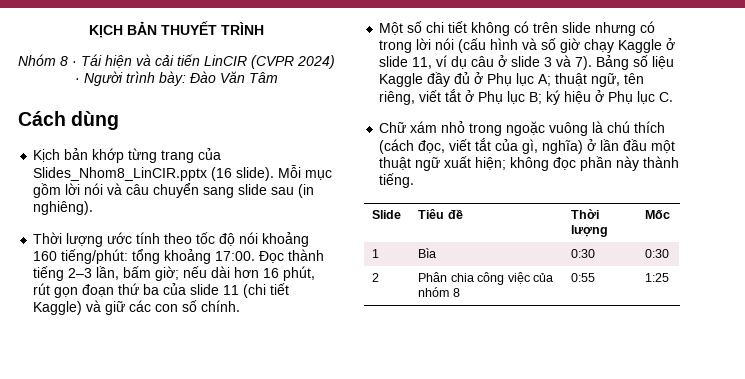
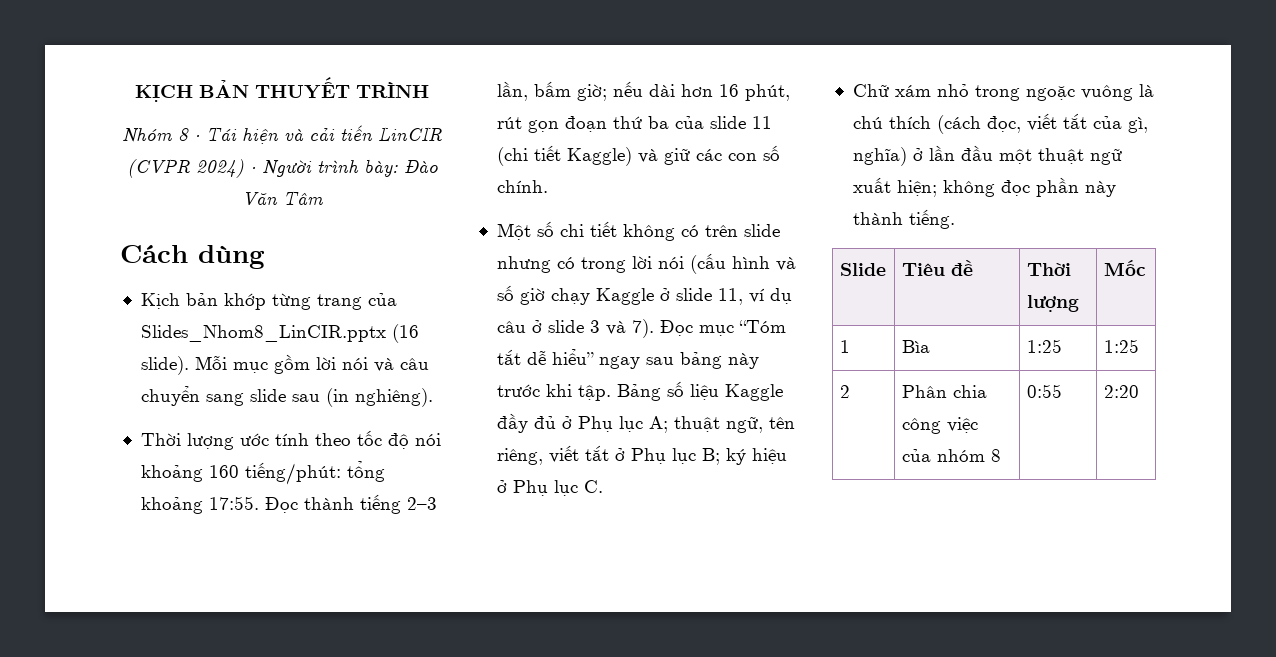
[215,251,256,261] 17:00. -> [208,496,259,510] 17:55.
(593, 63) none -> [659,320,786,336] [496,349,759,369] [496,384,611,401] Đọc mục “Tóm tắt dễ hiểu” ngay sau bảng này trước khi tập.
[571,249,596,258] [645,249,670,258] 0:30 | 0:30 -> [1026,339,1062,353] [1103,339,1139,353] 1:25 | 1:25
[645,273,670,282] 1:25 -> [1103,385,1139,398] 2:20

